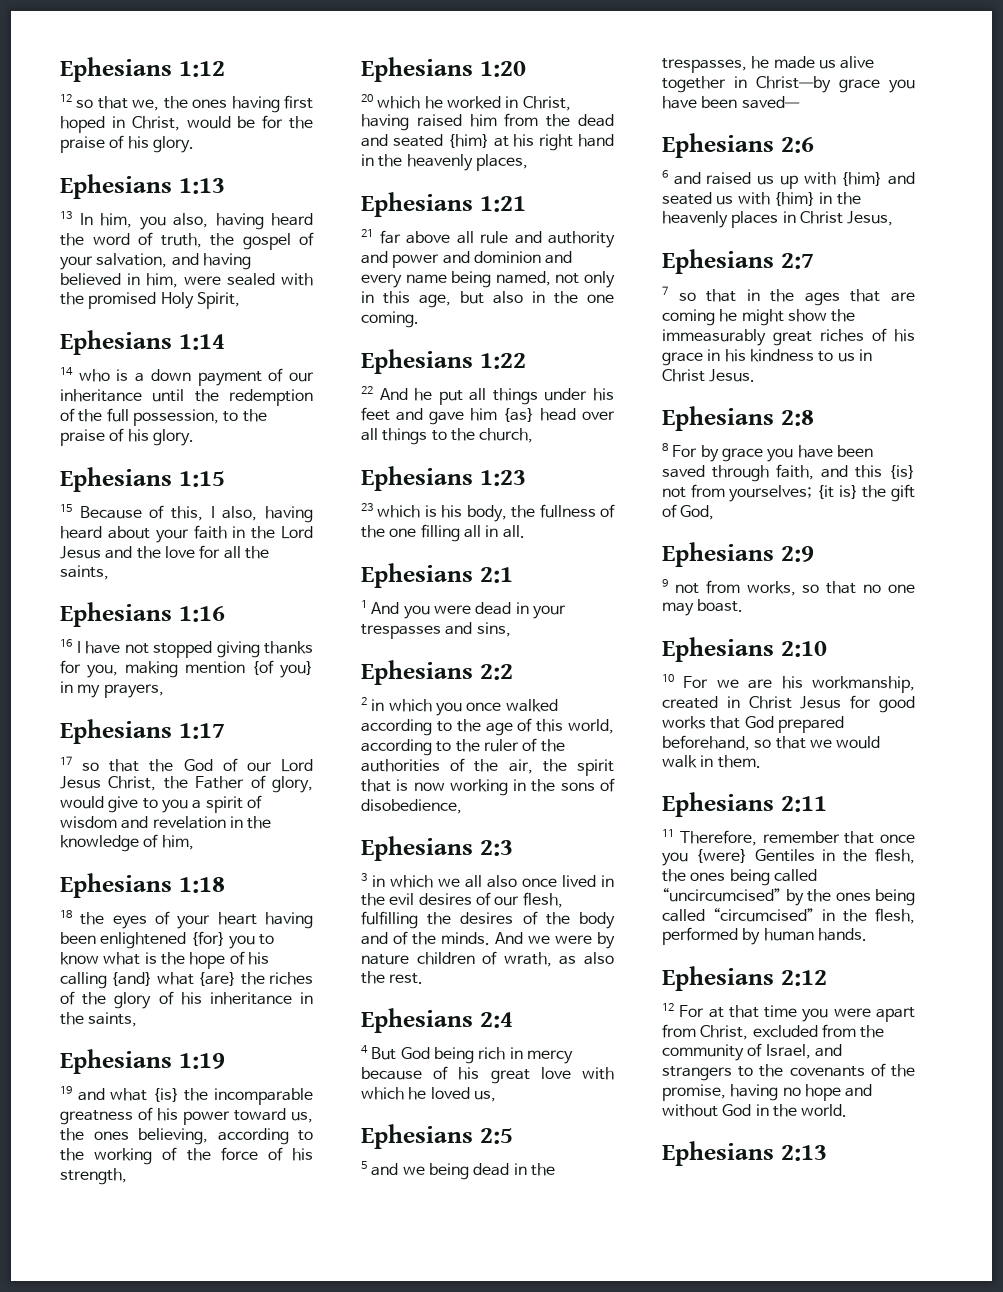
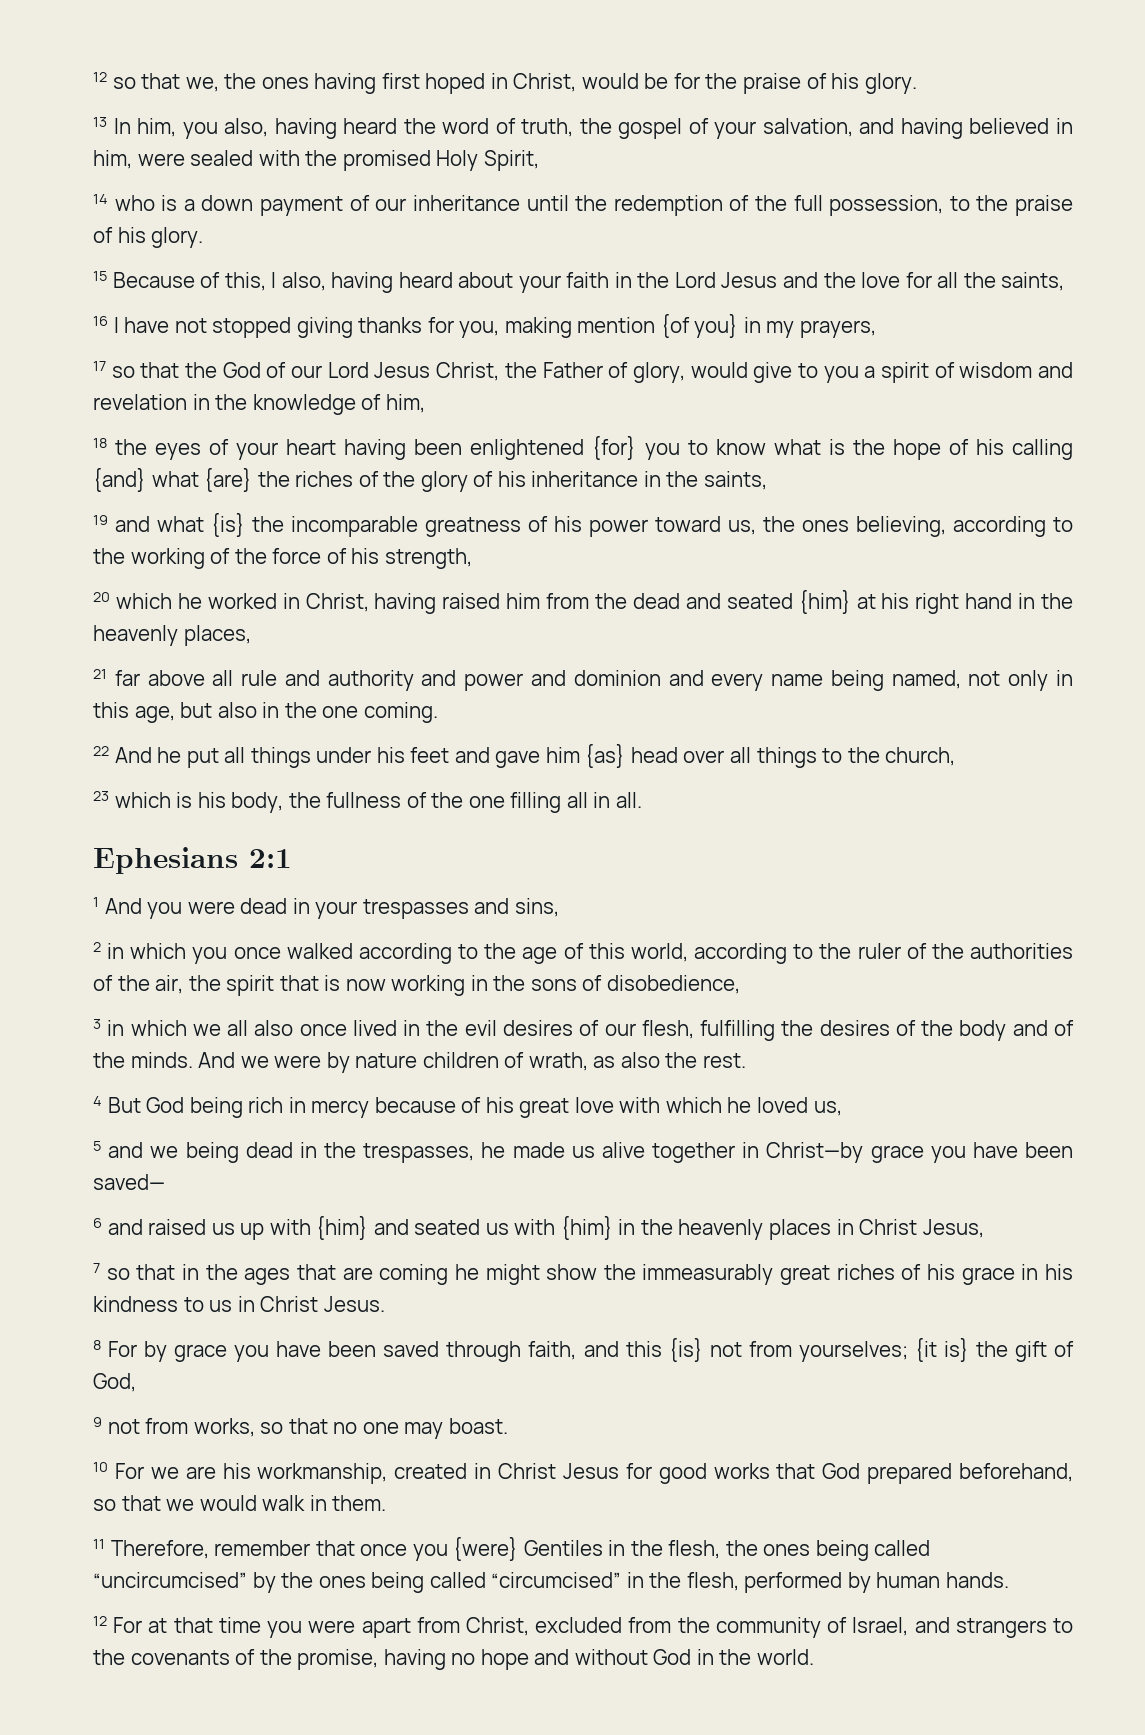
[60,57,225,82] Ephesians 1:12 // -> (93, 77) none
[60,174,225,199] // Ephesians 1:13 -> (917, 83) none
[60,330,225,355] // Ephesians 1:14 -> (539, 160) none
[60,467,225,492] // Ephesians 1:15 -> (204, 237) none
[60,602,225,627] // Ephesians 1:16 -> (1065, 281) none
[60,719,225,744] // Ephesians 1:17 -> (877, 329) none
[60,873,225,898] // Ephesians 1:18 -> (425, 403) none
[60,1049,225,1074] // Ephesians 1:19 -> (767, 480) none
[361,57,526,82] // Ephesians 1:20 -> (472, 558) none
[361,192,526,217] // Ephesians 1:21 -> (251, 635) none
[361,349,526,374] // Ephesians 1:22 -> (438, 712) none
[361,466,526,491] // Ephesians 1:23 -> (956, 756) none
[361,660,513,685] // Ephesians 2:2 -> (559, 907) none
[361,836,513,861] // Ephesians 2:3 -> (740, 984) none
[361,1008,513,1033] // Ephesians 2:4 -> (746, 1060) none
[361,1124,513,1149] // Ephesians 2:5 -> (842, 1108) none
[662,133,814,158] // Ephesians 2:6 -> (165, 1182) none
[662,249,814,274] // Ephesians 2:7 -> (984, 1228) none
[662,406,814,431] // Ephesians 2:8 -> (385, 1304) none
[662,542,814,567] // Ephesians 2:9 -> (136, 1382) none
[662,637,827,662] // Ephesians 2:10 -> (508, 1426) none
[662,792,827,817] // Ephesians 2:11 -> (387, 1503) none
[662,966,827,991] // Ephesians 2:12 -> (1009, 1580) none
[662,1141,827,1166] // Ephesians 2:13 -> (814, 1657) none

